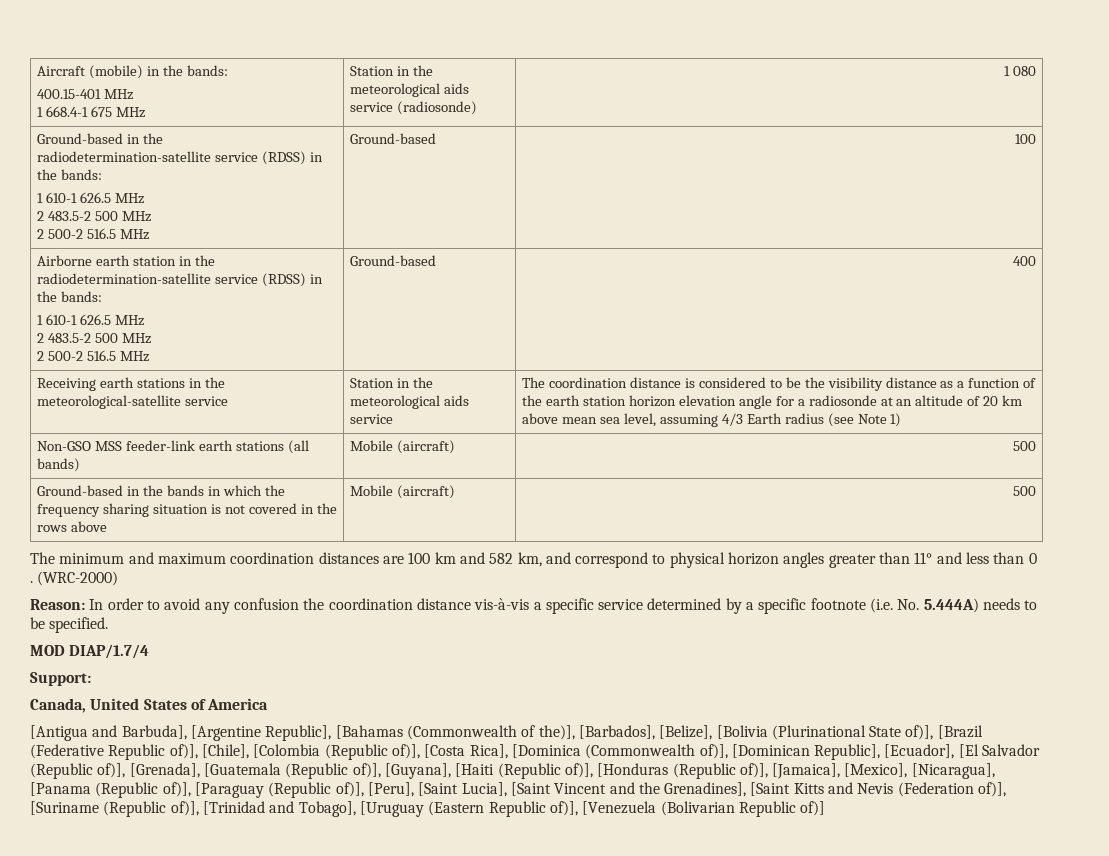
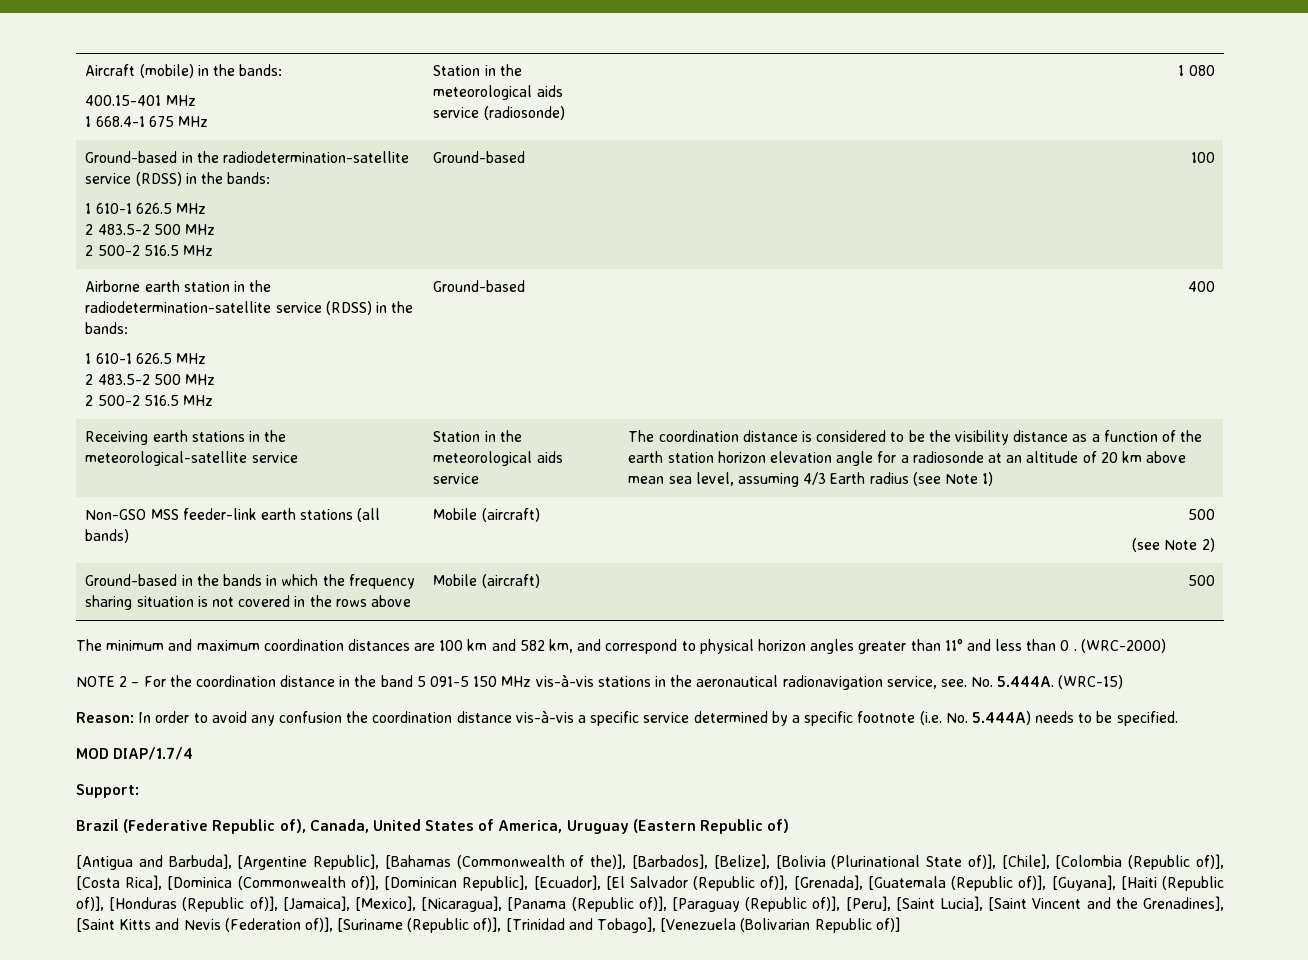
(1036, 446) none -> [1132,538,1215,552] // (see Note 2)
(119, 578) none -> [76,674,1124,690] // NOTE 2 – For the coordination distance in the band 5 091-5 150 MHz vis-à-vis stations in the aeronautical radionavigation service, see. No. 5.444A. (WRC-15)
[30,698,269,713] Canada, United States of America -> [76,819,790,834] Brazil (Federative Republic of), Canada, United States of America, Uruguay (Eastern Republic of)
[937,725,983,739] [30,744,198,760] [Brazil (Federative Republic of)], -> (996, 861) none
[359,801,578,817] [Uruguay (Eastern Republic of)], -> (657, 925) none

